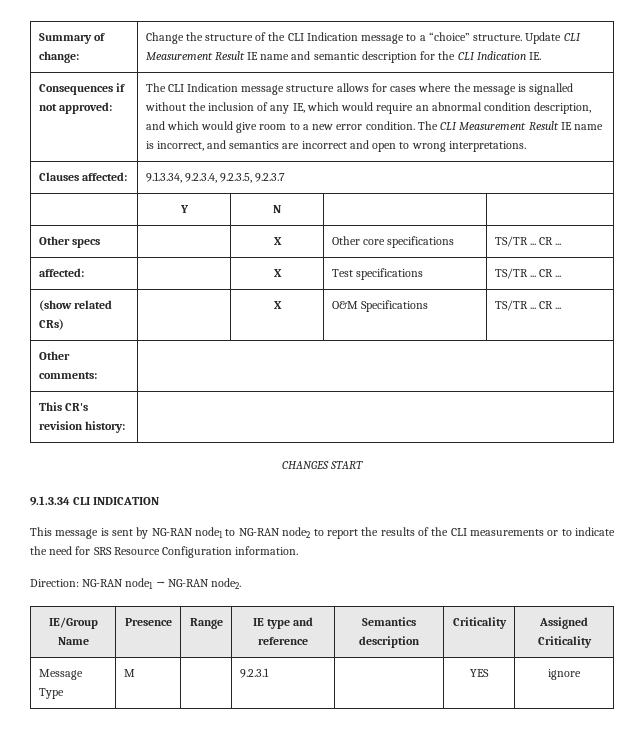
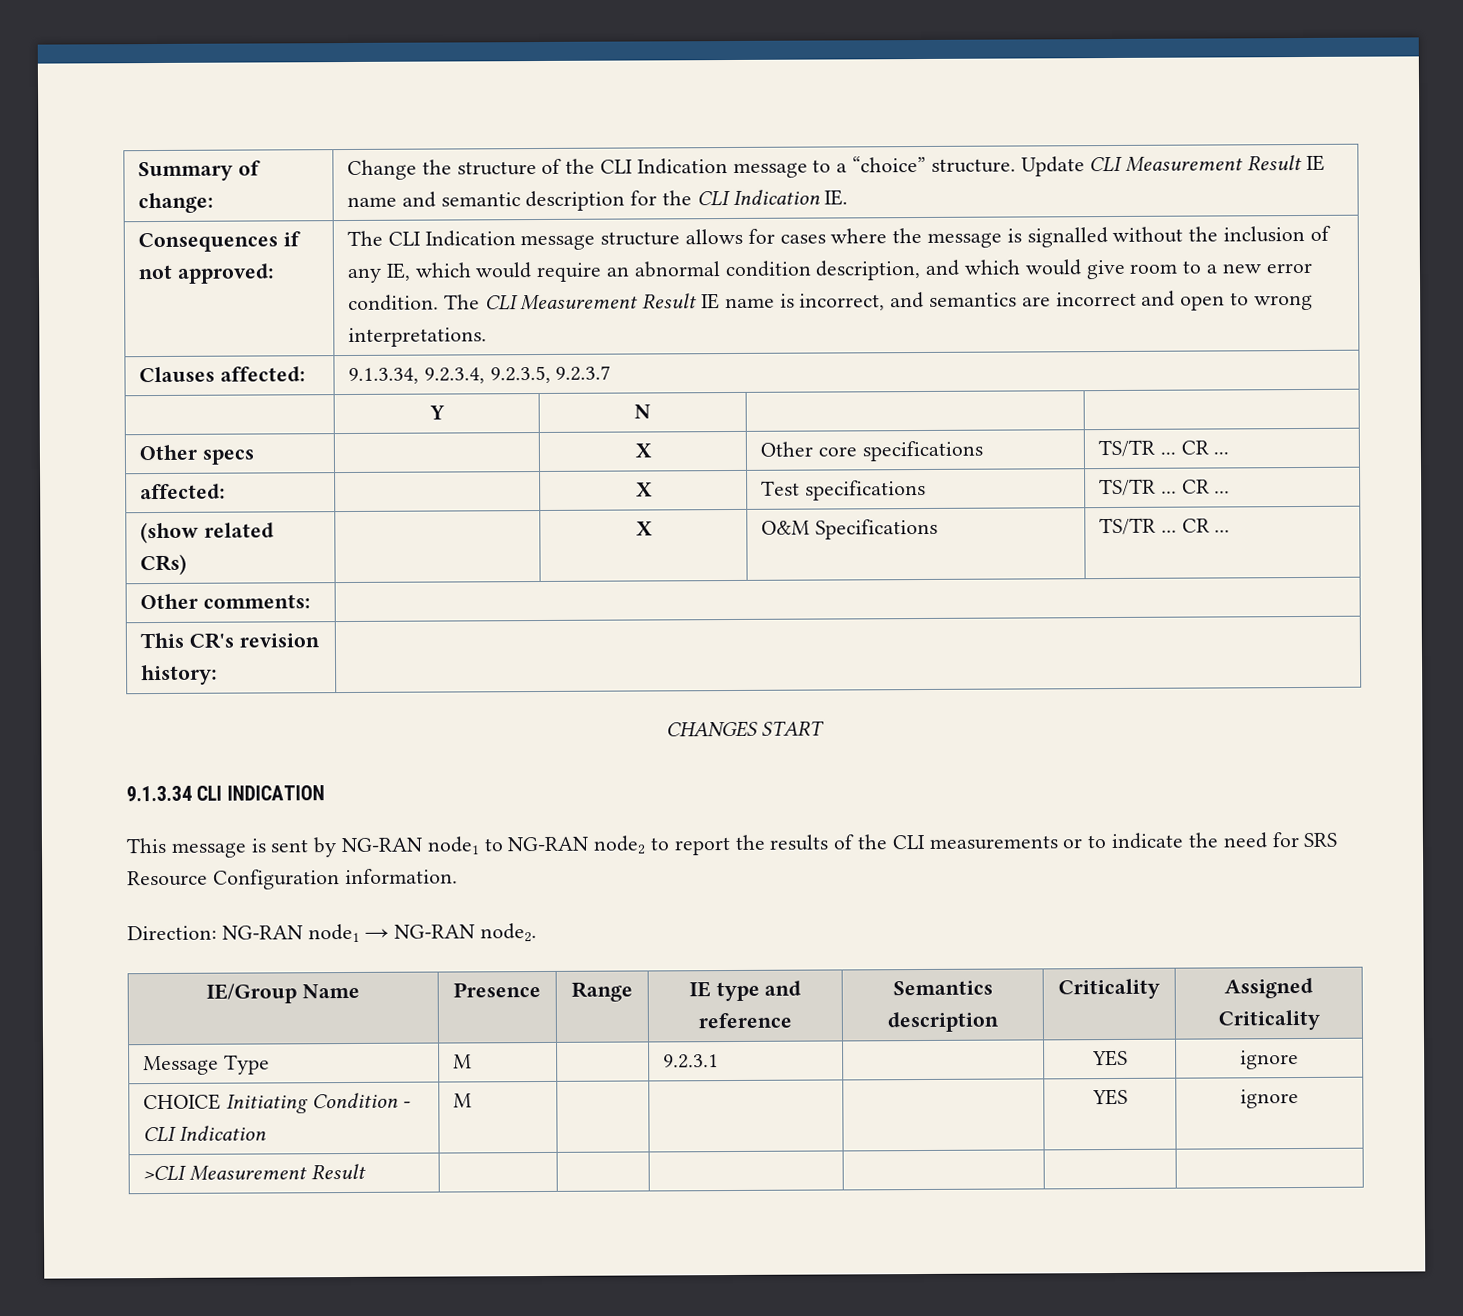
(581, 674) none -> [142,1092,412,1114] [142,1125,267,1143] [452,1093,472,1108] [1091,1088,1128,1106] [1240,1089,1299,1109] [142,1163,366,1182] // CHOICE Initiating Condition - CLI Indication | M | | | | YES | ignore // >CLI Measurement Result | | | | | |

